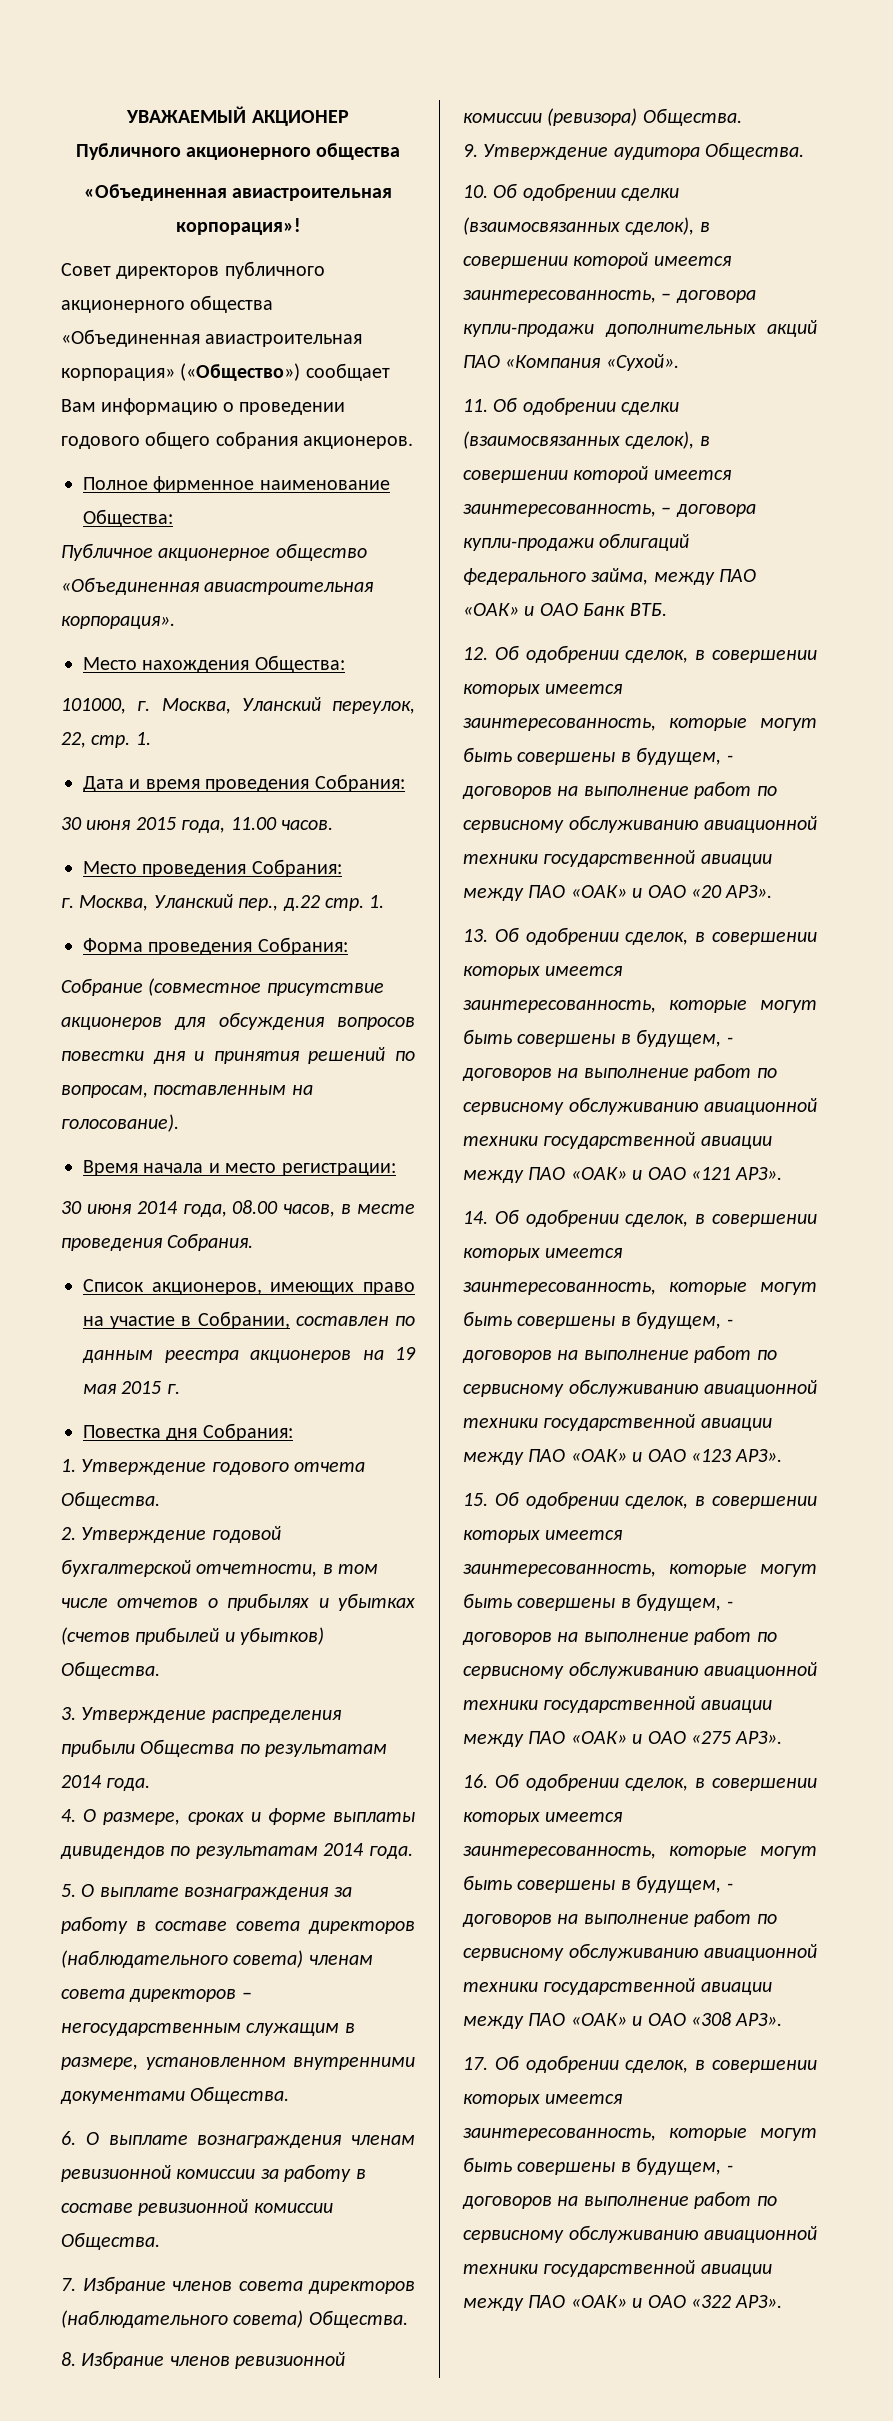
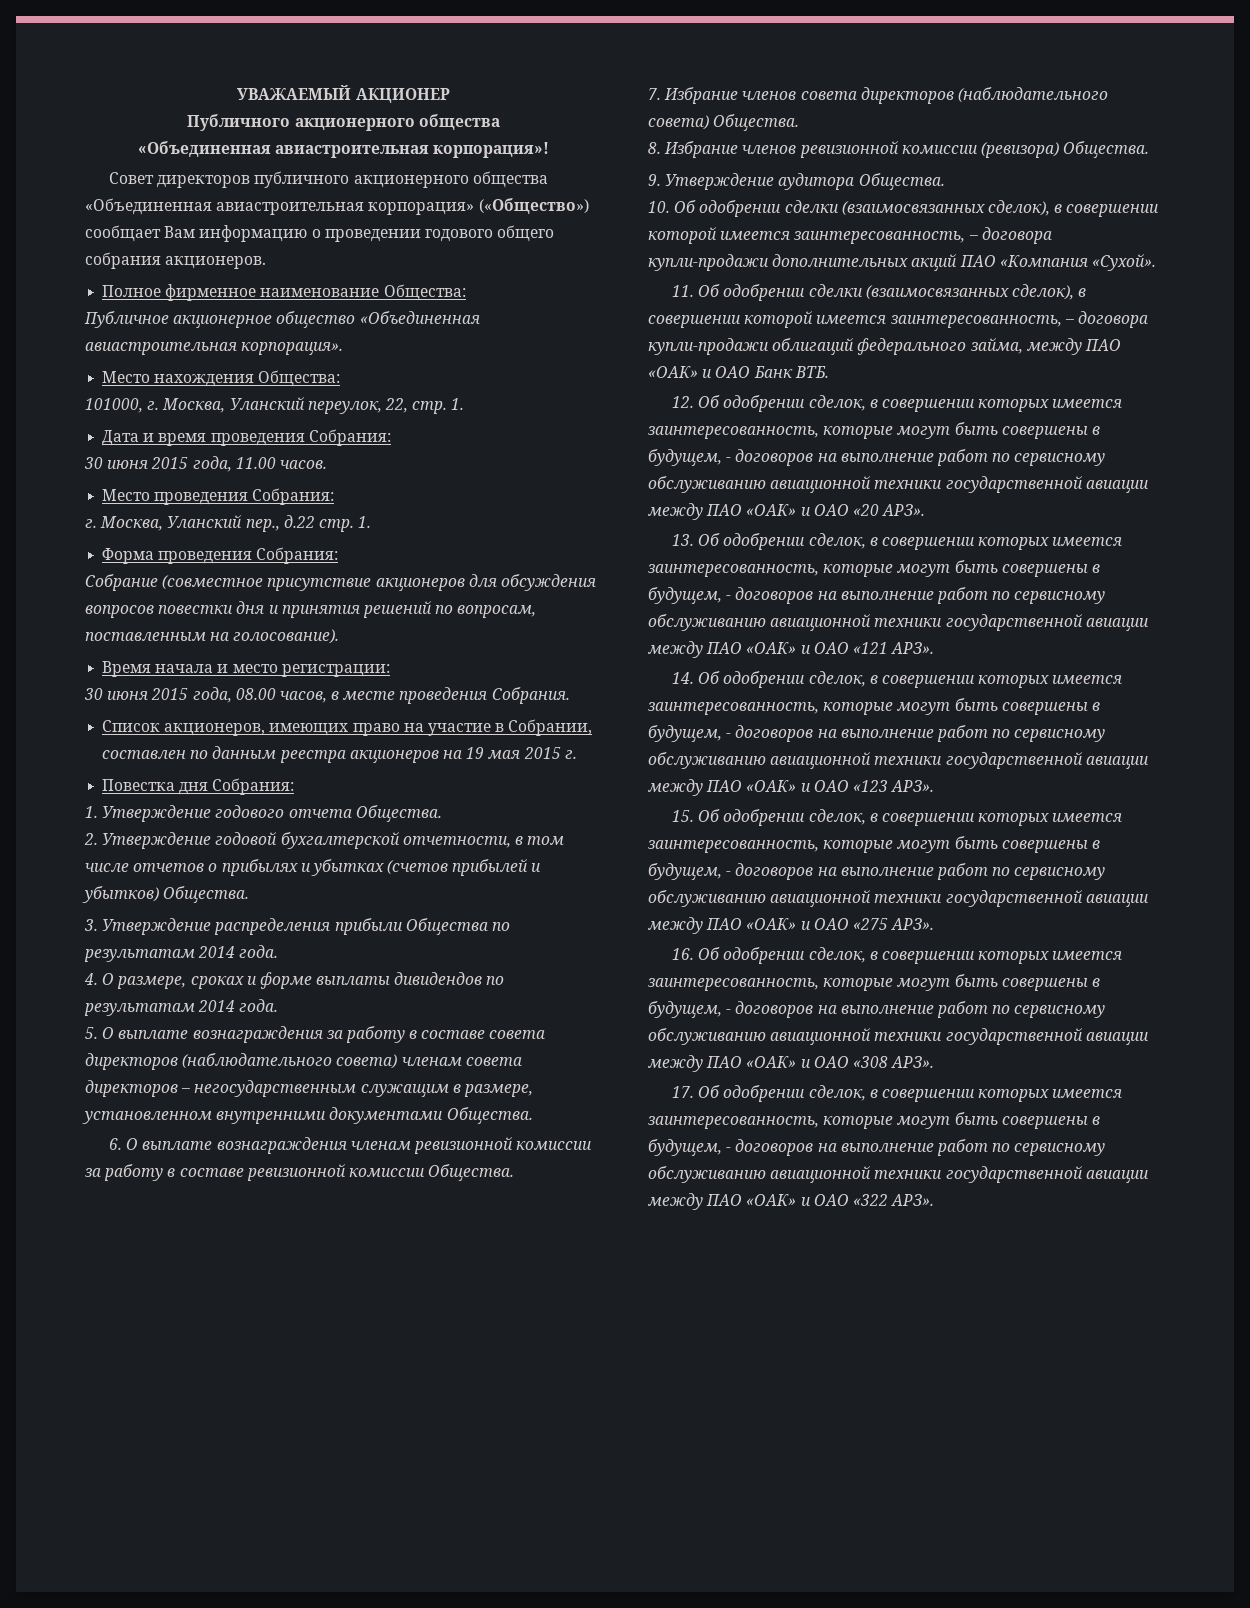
[136,1201,178,1214] 2014 -> [151,688,189,700] 2015

